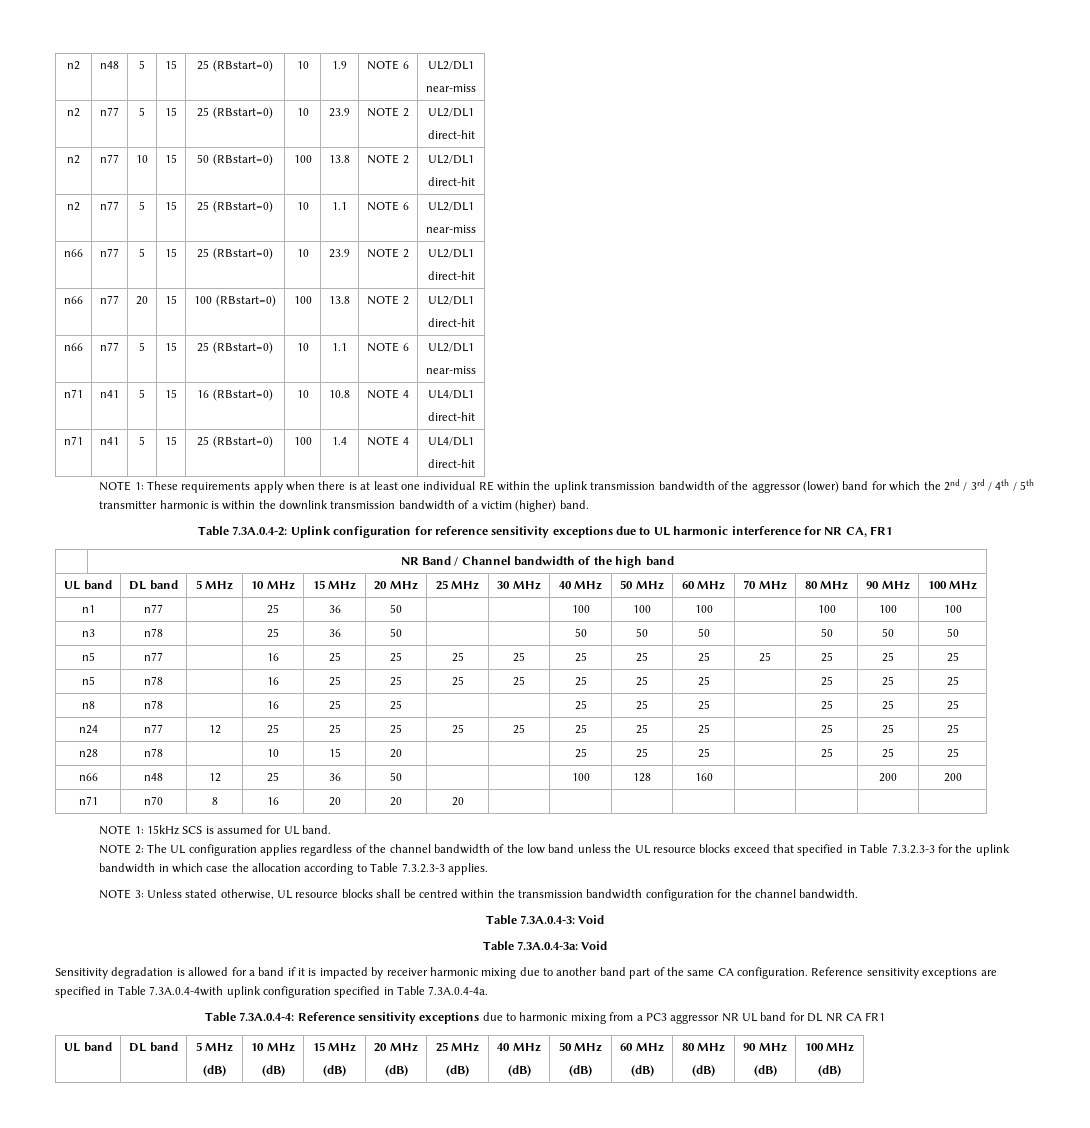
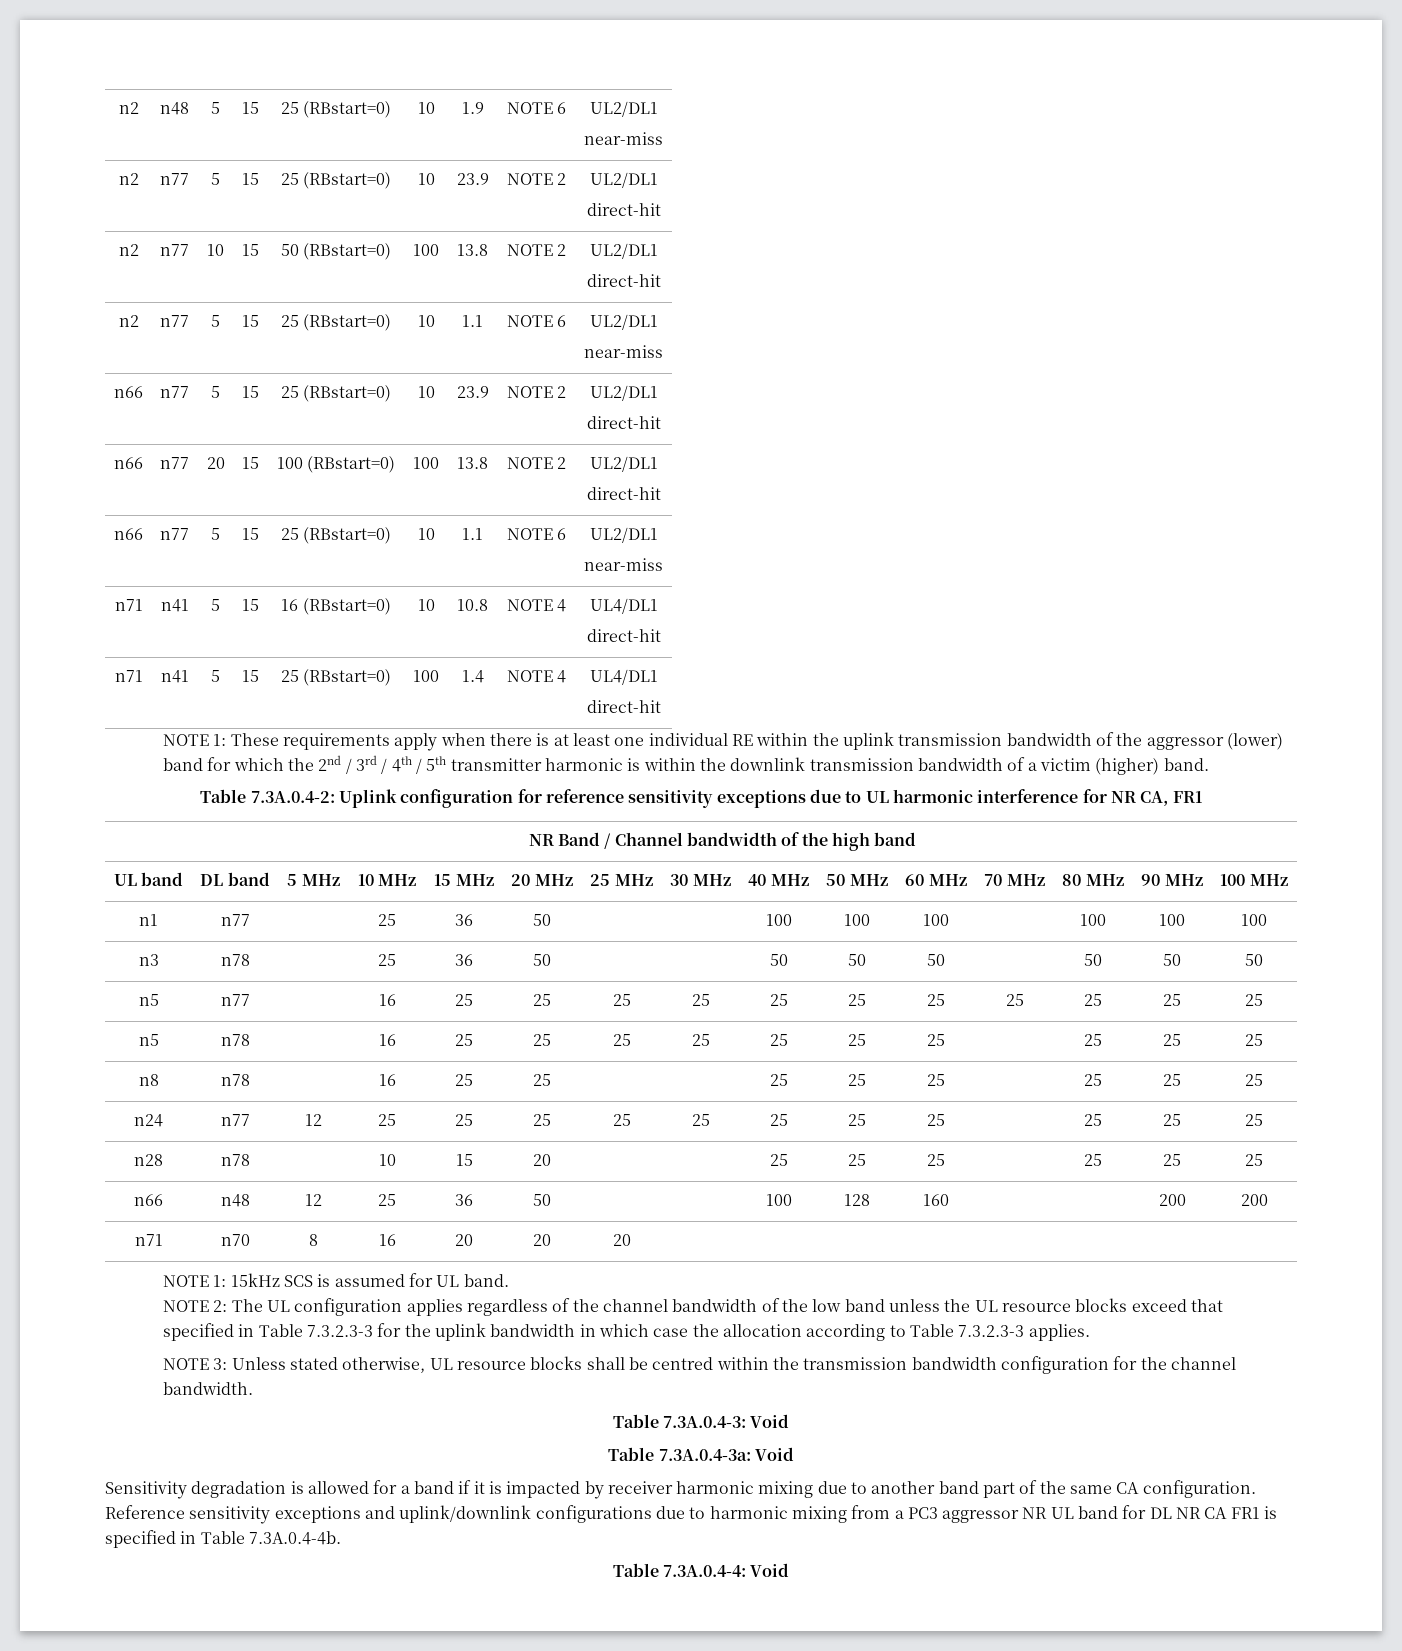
[980,970,997,976] [55,986,489,998] [204,1012,480,1024] are specified in Table 7.3A.0.4-4with uplink configuration specified in Table 7.3A.0.4-4a. // Table 7.3A.0.4-4: Reference sensitivity exceptions -> [364,1505,652,1523] and uplink/downlink configurations
[64,1042,112,1052] [129,1042,178,1052] [195,1042,234,1052] [203,1065,226,1077] [251,1043,295,1052] [261,1065,285,1077] [312,1042,357,1052] [323,1065,346,1077] [374,1043,418,1052] [384,1065,408,1077] [435,1042,480,1052] [446,1065,469,1077] [497,1043,541,1052] [507,1065,531,1077] [558,1042,603,1052] [569,1065,592,1077] [620,1043,664,1052] [630,1065,654,1077] [681,1043,726,1052] [692,1065,715,1077] [743,1043,787,1052] [753,1065,777,1077] [804,1043,855,1052] [818,1065,841,1077] // UL band | DL band | 5 MHz // (dB) | 10 MHz // (dB) | 15 MHz // (dB) | 20 MHz // (dB) | 25 MHz // (dB) | 40 MHz // (dB) | 50 MHz // (dB) | 60 MHz // (dB) | 80 MHz // (dB) | 90 MHz // (dB) | 100 MHz // (dB) -> [1264,1506,1278,1519] [105,1530,341,1548] [612,1563,790,1577] is specified in Table 7.3A.0.4-4b. // Table 7.3A.0.4-4: Void

